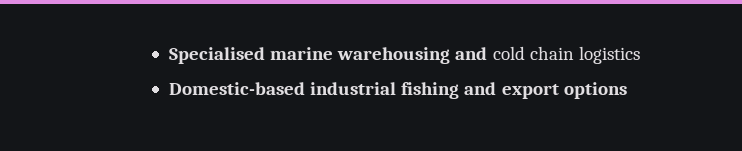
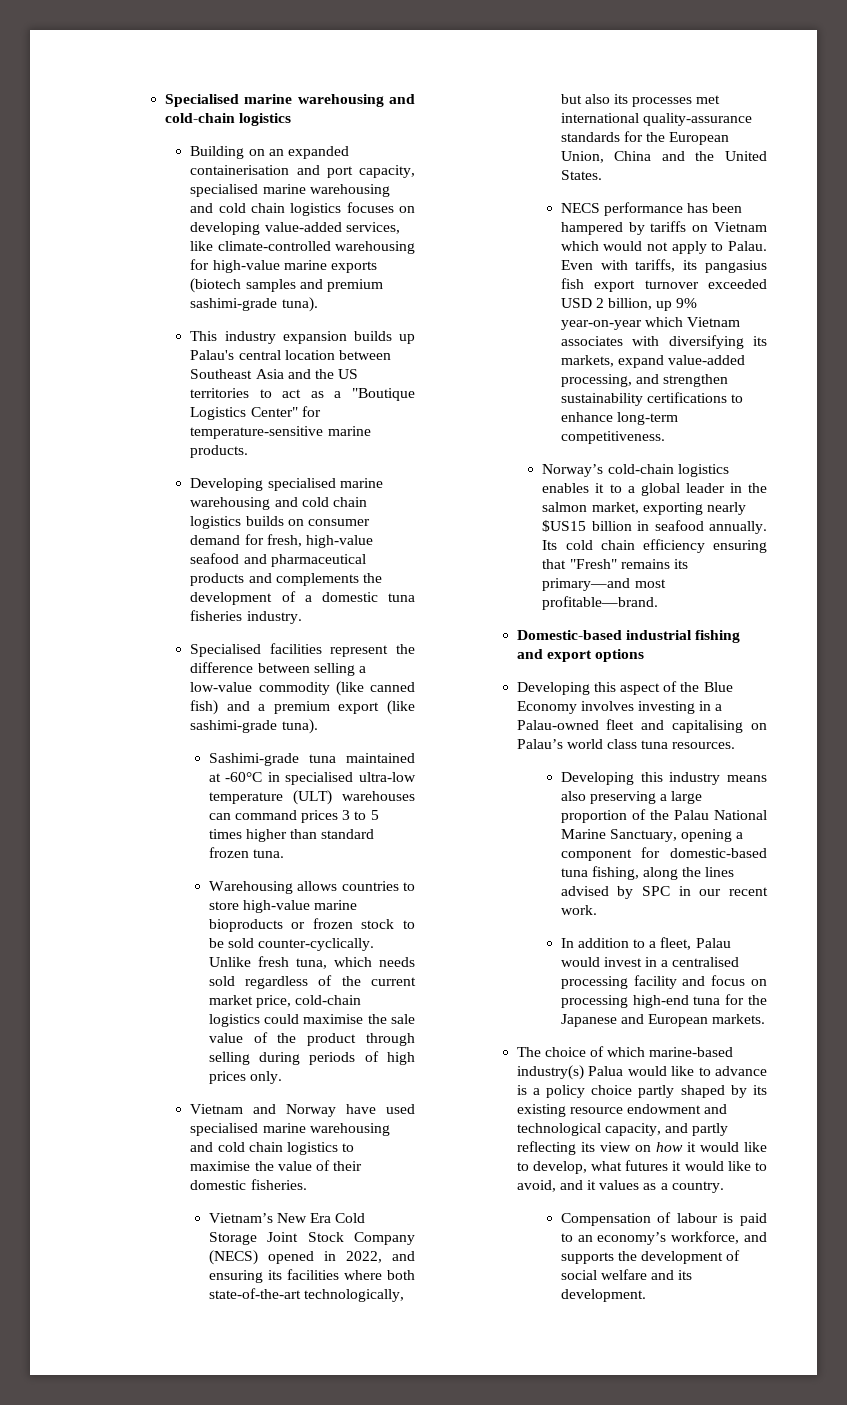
[492,46,640,64] cold chain logistics -> [164,113,291,126] [190,146,349,159] [190,165,415,178] [190,184,390,197] [190,202,415,216] [190,222,400,235] [190,241,415,254] [190,259,377,273] [190,278,383,293] [190,297,318,312] [190,331,415,344] [190,350,391,360] [190,369,359,379] [190,388,416,401] [190,406,321,420] [190,426,371,439] [190,445,249,458] [190,478,383,491] [190,497,367,510] [190,516,370,529] [190,534,373,548] [190,553,366,567] [190,573,382,586] [190,591,415,605] [190,610,302,624] [190,643,415,657] [190,662,366,676] [190,681,415,696] [190,700,415,715] [190,719,318,734] [208,753,415,766] [208,772,416,785] [208,790,415,805] [208,810,379,823] [208,829,375,842] [208,847,284,858] [208,881,415,894] [208,900,358,913] [208,918,415,932] [208,938,375,951] [208,956,415,969] [208,975,416,989] [208,995,362,1008] [208,1014,415,1027] [208,1032,415,1046] [208,1051,415,1065] [208,1071,282,1084] [190,1104,415,1117] [190,1123,390,1136] [190,1142,355,1155] [190,1160,363,1171] [190,1179,307,1190] [208,1213,366,1223] [208,1232,415,1245] [208,1250,415,1265] [208,1269,415,1283] [208,1288,404,1302] [560,94,721,107] [560,113,752,126] [560,131,730,145] [560,151,767,163] [560,170,602,180] [560,202,743,216] [560,221,767,235] [560,241,767,254] [560,259,767,273] [560,278,767,292] [560,298,698,311] [560,317,741,330] [560,335,767,349] [560,355,746,368] [560,374,729,387] [560,392,744,406] [560,412,678,425] [560,431,665,444] [542,464,729,477] [542,483,767,496] [542,502,746,515] [542,520,767,534] [542,539,767,553] [542,559,688,569] [542,578,666,591] [542,596,659,610] cold-chain logistics // Building on an expanded containerisation and port capacity, specialised marine warehousing and cold chain logistics focuses on developing value-added services, like climate-controlled warehousing for high-value marine exports (biotech samples and premium sashimi-grade tuna). // This industry expansion builds up Palau's central location between Southeast Asia and the US territories to act as a "Boutique Logistics Center" for temperature-sensitive marine products. // Developing specialised marine warehousing and cold chain logistics builds on consumer demand for fresh, high-value seafood and pharmaceutical products and complements the development of a domestic tuna fisheries industry. // Specialised facilities represent the difference between selling a low-value commodity (like canned fish) and a premium export (like sashimi-grade tuna). // Sashimi-grade tuna maintained at -60°C in specialised ultra-low temperature (ULT) warehouses can command prices 3 to 5 times higher than standard frozen tuna. // Warehousing allows countries to store high-value marine bioproducts or frozen stock to be sold counter-cyclically. Unlike fresh tuna, which needs sold regardless of the current market price, cold-chain logistics could maximise the sale value of the product through selling during periods of high prices only. // Vietnam and Norway have used specialised marine warehousing and cold chain logistics to maximise the value of their domestic fisheries. // Vietnam’s New Era Cold Storage Joint Stock Company (NECS) opened in 2022, and ensuring its facilities where both state-of-the-art technologically, but also its processes met international quality-assurance standards for the European Union, China and the United States. // NECS performance has been hampered by tariffs on Vietnam which would not apply to Palau. Even with tariffs, its pangasius fish export turnover exceeded USD 2 billion, up 9% year-on-year which Vietnam associates with diversifying its markets, expand value-added processing, and strengthen sustainability certifications to enhance long-term competitiveness. // Norway’s cold-chain logistics enables it to a global leader in the salmon market, exporting nearly $US15 billion in seafood annually. Its cold chain efficiency ensuring that "Fresh" remains its primary—and most profitable—brand.
(627, 90) none -> [516,681,733,695] [516,701,723,714] [516,719,767,733] [516,739,736,749] [560,772,767,785] [560,791,703,804] [560,809,767,823] [560,829,744,842] [560,847,767,861] [560,866,735,880] [560,886,768,899] [560,905,597,915] [560,937,731,950] [560,957,740,967] [560,975,767,989] [560,994,767,1008] [560,1014,766,1027] [516,1046,734,1057] [516,1065,767,1080] [516,1085,767,1098] [516,1104,728,1117] [516,1123,729,1136] [516,1141,767,1155] [516,1160,767,1174] [516,1180,724,1193] [560,1212,767,1226] [560,1231,767,1245] [560,1250,741,1264] [560,1269,693,1280] [560,1289,646,1302] // Developing this aspect of the Blue Economy involves investing in a Palau-owned fleet and capitalising on Palau’s world class tuna resources. // Developing this industry means also preserving a large proportion of the Palau National Marine Sanctuary, opening a component for domestic-based tuna fishing, along the lines advised by SPC in our recent work. // In addition to a fleet, Palau would invest in a centralised processing facility and focus on processing high-end tuna for the Japanese and European markets. // The choice of which marine-based industry(s) Palua would like to advance is a policy choice partly shaped by its existing resource endowment and technological capacity, and partly reflecting its view on how it would like to develop, what futures it would like to avoid, and it values as a country. // Compensation of labour is paid to an economy’s workforce, and supports the development of social welfare and its development.

